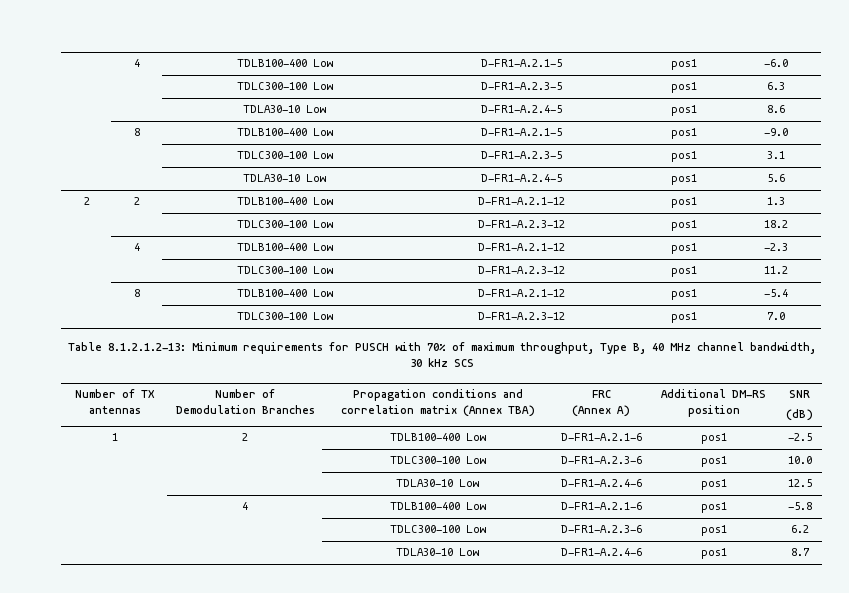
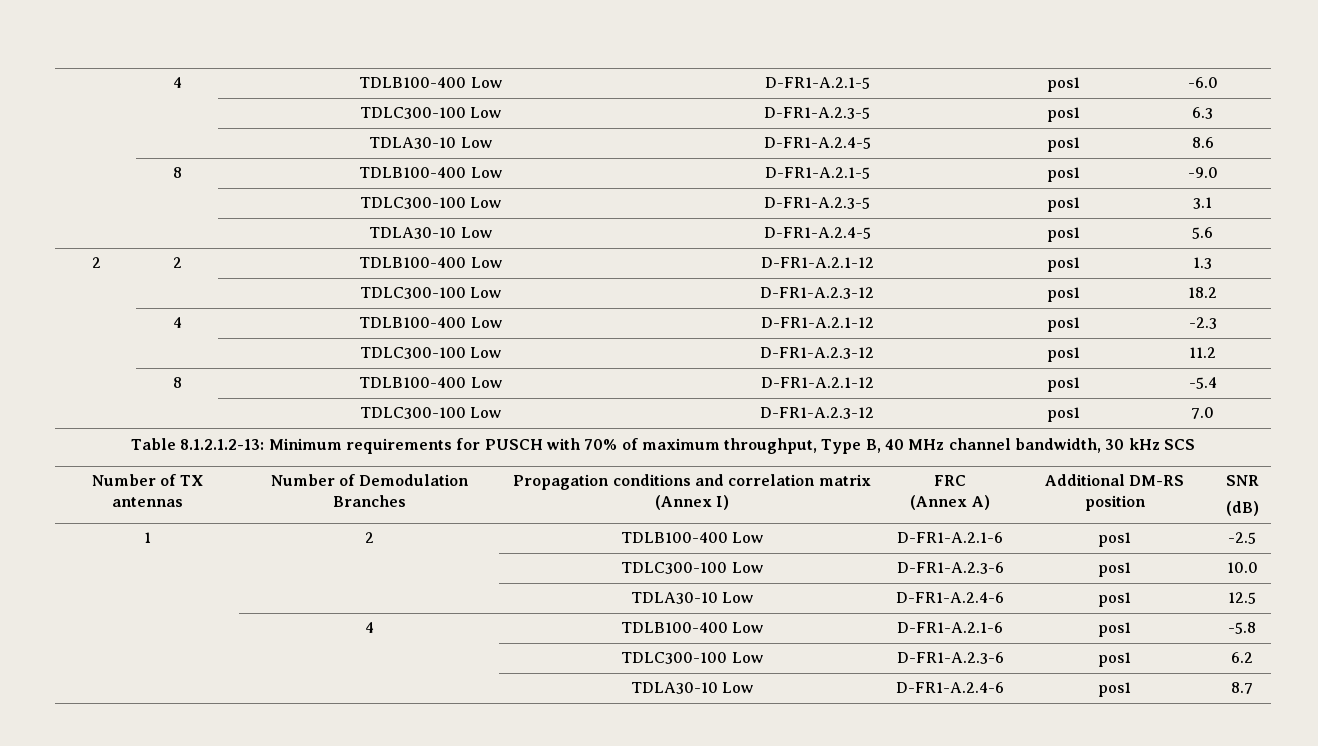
[507,405,535,417] TBA) -> [716,495,730,510] I)

